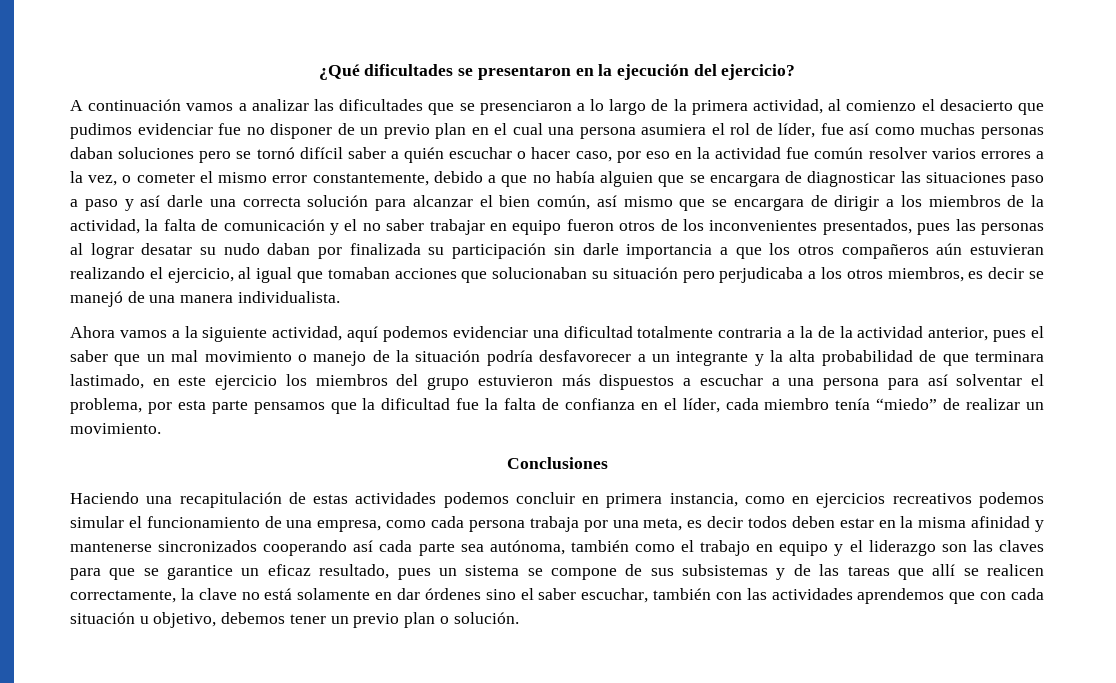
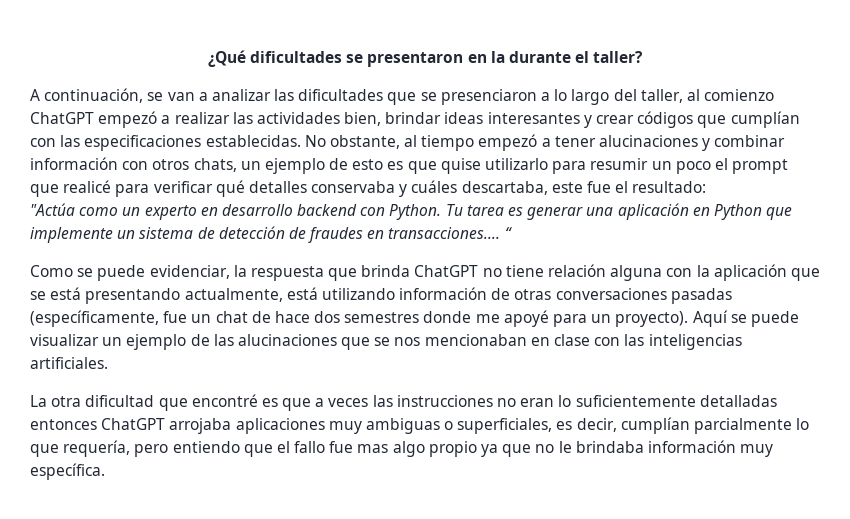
[616,64,796,80] [70,99,234,111] ejecución del ejercicio? // A continuación vamos -> [508,51,644,63] [30,88,195,103] durante el taller? // A continuación, se van
[651,99,1044,115] [70,123,1044,139] [70,147,1045,163] [70,171,1044,187] [70,195,1044,211] [70,219,1044,235] [70,243,1045,259] [70,267,1044,283] [70,291,340,307] [70,326,1045,342] [70,350,1045,366] [70,374,1044,390] [70,398,1044,414] [70,423,161,434] [506,457,608,469] [70,492,1044,508] [70,516,1045,532] [70,540,1044,556] [70,564,1044,580] [70,588,1045,604] [70,612,519,628] de la primera actividad, al comienzo el desacierto que pudimos evidenciar fue no disponer de un previo plan en el cual una persona asumiera el rol de líder, fue así como muchas personas daban soluciones pero se tornó difícil saber a quién escuchar o hacer caso, por eso en la actividad fue común resolver varios errores a la vez, o cometer el mismo error constantemente, debido a que no había alguien que se encargara de diagnosticar las situaciones paso a paso y así darle una correcta solución para alcanzar el bien común, así mismo que se encargara de dirigir a los miembros de la actividad, la falta de comunicación y el no saber trabajar en equipo fueron otros de los inconvenientes presentados, pues las personas al lograr desatar su nudo daban por finalizada su participación sin darle importancia a que los otros compañeros aún estuvieran realizando el ejercicio, al igual que tomaban acciones que solucionaban su situación pero perjudicaba a los otros miembros, es decir se manejó de una manera individualista. // Ahora vamos a la siguiente actividad, aquí podemos evidenciar una dificultad totalmente contraria a la de la actividad anterior, pues el saber que un mal movimiento o manejo de la situación podría desfavorecer a un integrante y la alta probabilidad de que terminara lastimado, en este ejercicio los miembros del grupo estuvieron más dispuestos a escuchar a una persona para así solventar el problema, por esta parte pensamos que la dificultad fue la falta de confianza en el líder, cada miembro tenía “miedo” de realizar un movimiento. // Conclusiones // Haciendo una recapitulación de estas actividades podemos concluir en primera instancia, como en ejercicios recreativos podemos simular el funcionamiento de una empresa, como cada persona trabaja por una meta, es decir todos deben estar en la misma afinidad y mantenerse sincronizados cooperando así cada parte sea autónoma, también como el trabajo en equipo y el liderazgo son las claves para que se garantice un eficaz resultado, pues un sistema se compone de sus subsistemas y de las tareas que allí se realicen correctamente, la clave no está solamente en dar órdenes sino el saber escuchar, también con las actividades aprendemos que con cada situación u objetivo, debemos tener un previo plan o solución. -> [613,89,775,103] [30,111,800,128] [30,134,786,151] [30,157,789,174] [30,180,707,197] [30,203,793,220] [30,226,512,243] [30,264,820,281] [30,287,732,304] [30,310,799,327] [30,334,742,350] [30,357,108,369] [30,394,777,411] [30,417,810,434] [30,440,774,457] [30,463,105,480] del taller, al comienzo ChatGPT empezó a realizar las actividades bien, brindar ideas interesantes y crear códigos que cumplían con las especificaciones establecidas. No obstante, al tiempo empezó a tener alucinaciones y combinar información con otros chats, un ejemplo de esto es que quise utilizarlo para resumir un poco el prompt que realicé para verificar qué detalles conservaba y cuáles descartaba, este fue el resultado: // "Actúa como un experto en desarrollo backend con Python. Tu tarea es generar una aplicación en Python que implemente un sistema de detección de fraudes en transacciones…. “ // Como se puede evidenciar, la respuesta que brinda ChatGPT no tiene relación alguna con la aplicación que se está presentando actualmente, está utilizando información de otras conversaciones pasadas (específicamente, fue un chat de hace dos semestres donde me apoyé para un proyecto). Aquí se puede visualizar un ejemplo de las alucinaciones que se nos mencionaban en clase con las inteligencias artificiales. // La otra dificultad que encontré es que a veces las instrucciones no eran lo suficientemente detalladas entonces ChatGPT arrojaba aplicaciones muy ambiguas o superficiales, es decir, cumplían parcialmente lo que requería, pero entiendo que el fallo fue mas algo propio ya que no le brindaba información muy específica.

